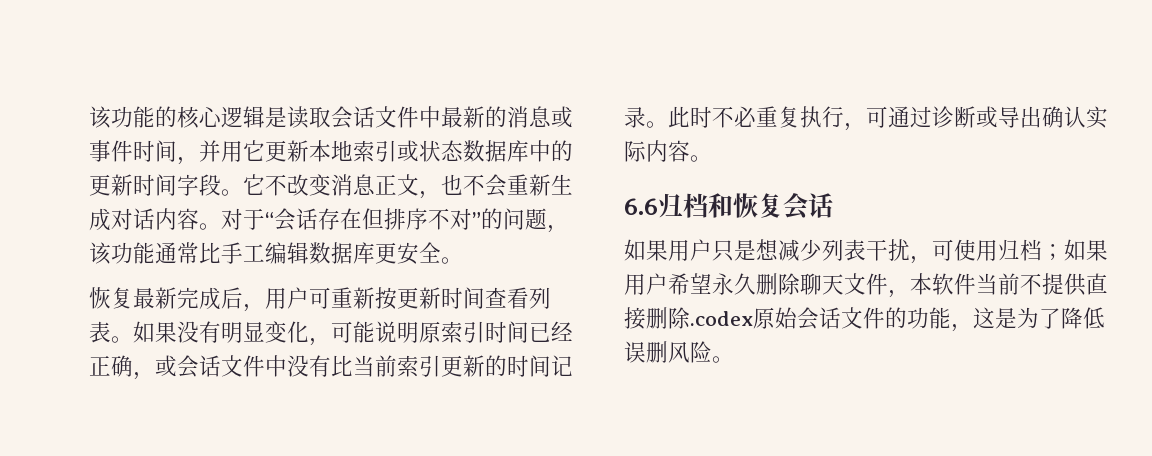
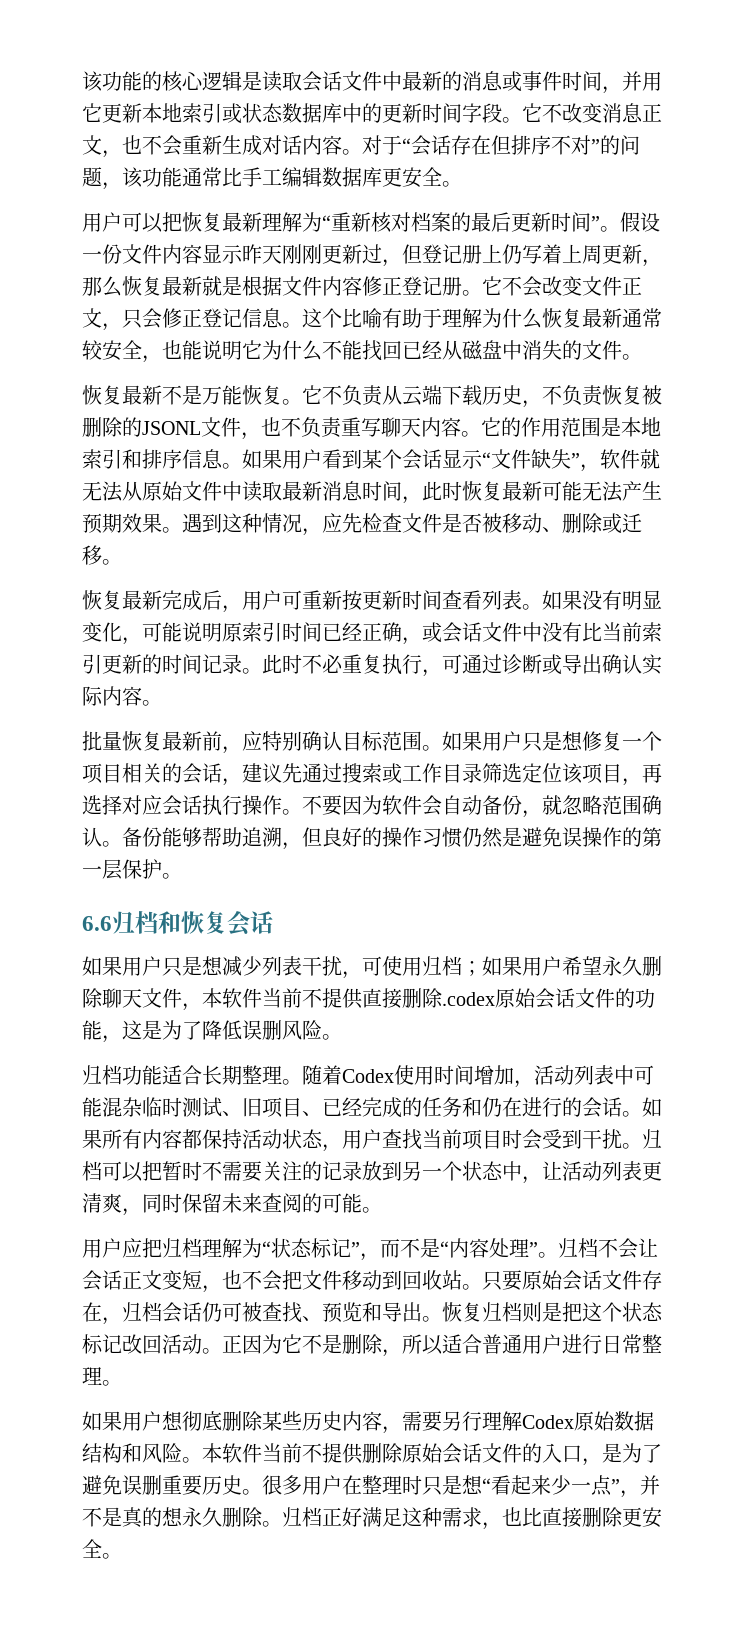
(463, 260) none -> [82,212,660,233] [82,244,662,267] [82,276,642,297] [82,308,662,331] [82,340,642,363] [82,385,662,408] [82,417,661,440] [82,449,660,472] [82,481,662,504] [82,513,642,536] [82,545,122,565] // 用户可以把恢复最新理解为“重新核对档案的最后更新时间”。假设一份文件内容显示昨天刚刚更新过，但登记册上仍写着上周更新，那么恢复最新就是根据文件内容修正登记册。它不会改变文件正文，只会修正登记信息。这个比喻有助于理解为什么恢复最新通常较安全，也能说明它为什么不能找回已经从磁盘中消失的文件。 // 恢复最新不是万能恢复。它不负责从云端下载历史，不负责恢复被删除的JSONL文件，也不负责重写聊天内容。它的作用范围是本地索引和排序信息。如果用户看到某个会话显示“文件缺失”，软件就无法从原始文件中读取最新消息时间，此时恢复最新可能无法产生预期效果。遇到这种情况，应先检查文件是否被移动、删除或迁移。
(712, 158) none -> [82,731,662,754] [82,763,662,786] [82,795,662,818] [82,827,662,850] [82,859,182,880] // 批量恢复最新前，应特别确认目标范围。如果用户只是想修复一个项目相关的会话，建议先通过搜索或工作目录筛选定位该项目，再选择对应会话执行操作。不要因为软件会自动备份，就忽略范围确认。备份能够帮助追溯，但良好的操作习惯仍然是避免误操作的第一层保护。
(734, 359) none -> [82,1065,654,1088] [82,1097,662,1118] [82,1129,662,1152] [82,1161,662,1184] [82,1193,382,1216] [82,1238,658,1261] [82,1270,662,1293] [82,1302,663,1325] [82,1334,662,1357] [82,1367,122,1386] [82,1411,654,1434] [82,1443,662,1466] [82,1475,660,1498] [82,1507,662,1530] [82,1539,122,1559] // 归档功能适合长期整理。随着Codex使用时间增加，活动列表中可能混杂临时测试、旧项目、已经完成的任务和仍在进行的会话。如果所有内容都保持活动状态，用户查找当前项目时会受到干扰。归档可以把暂时不需要关注的记录放到另一个状态中，让活动列表更清爽，同时保留未来查阅的可能。 // 用户应把归档理解为“状态标记”，而不是“内容处理”。归档不会让会话正文变短，也不会把文件移动到回收站。只要原始会话文件存在，归档会话仍可被查找、预览和导出。恢复归档则是把这个状态标记改回活动。正因为它不是删除，所以适合普通用户进行日常整理。 // 如果用户想彻底删除某些历史内容，需要另行理解Codex原始数据结构和风险。本软件当前不提供删除原始会话文件的入口，是为了避免误删重要历史。很多用户在整理时只是想“看起来少一点”，并不是真的想永久删除。归档正好满足这种需求，也比直接删除更安全。

